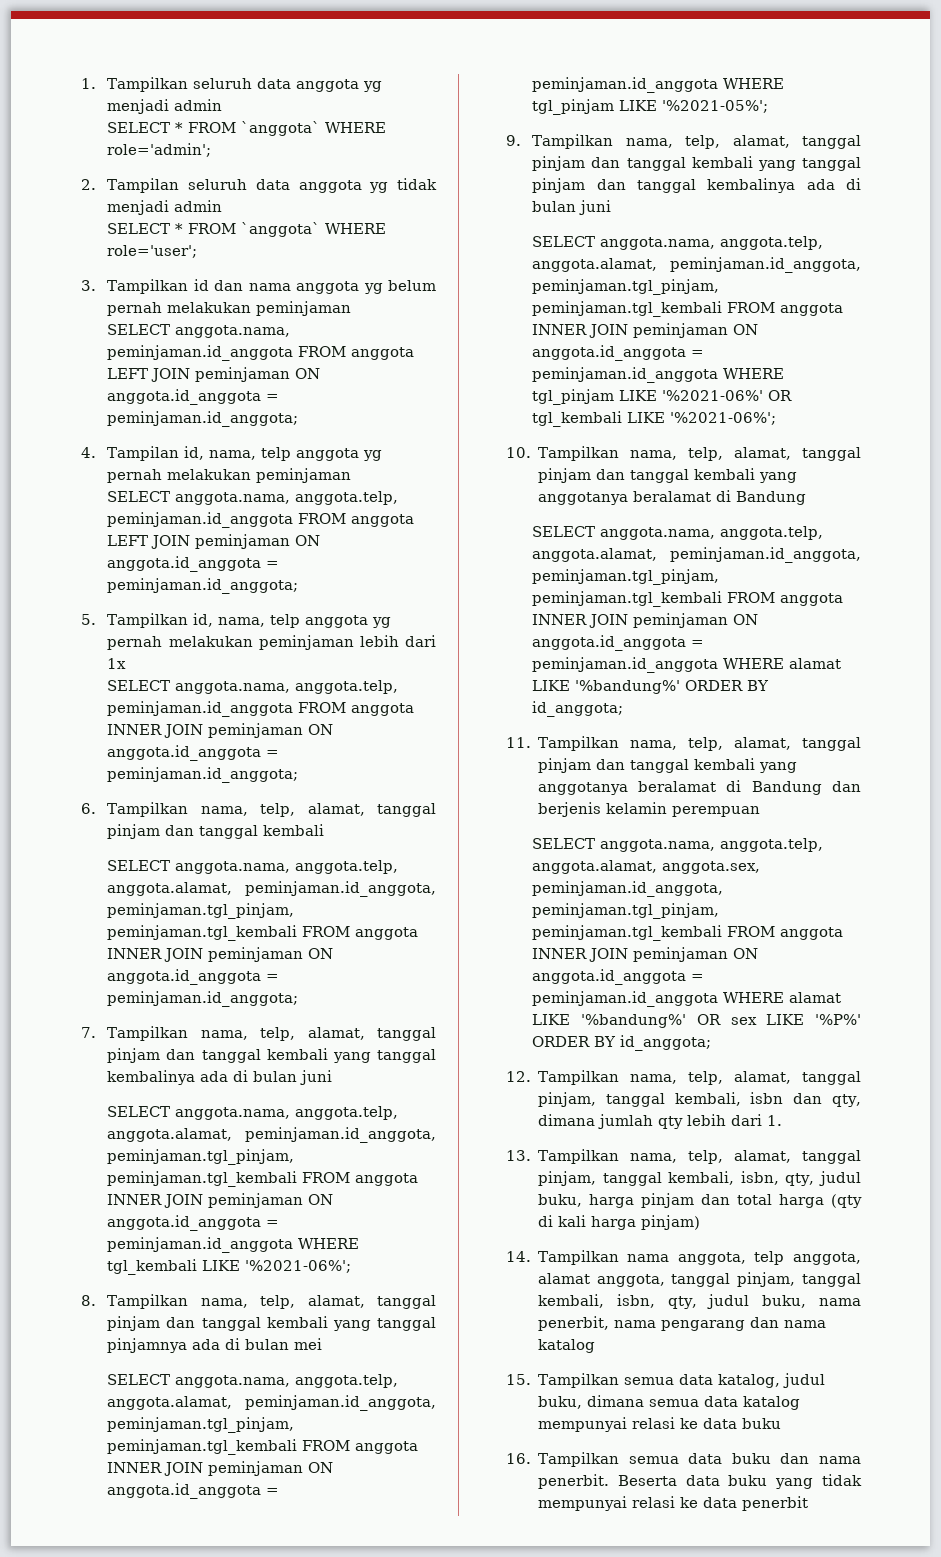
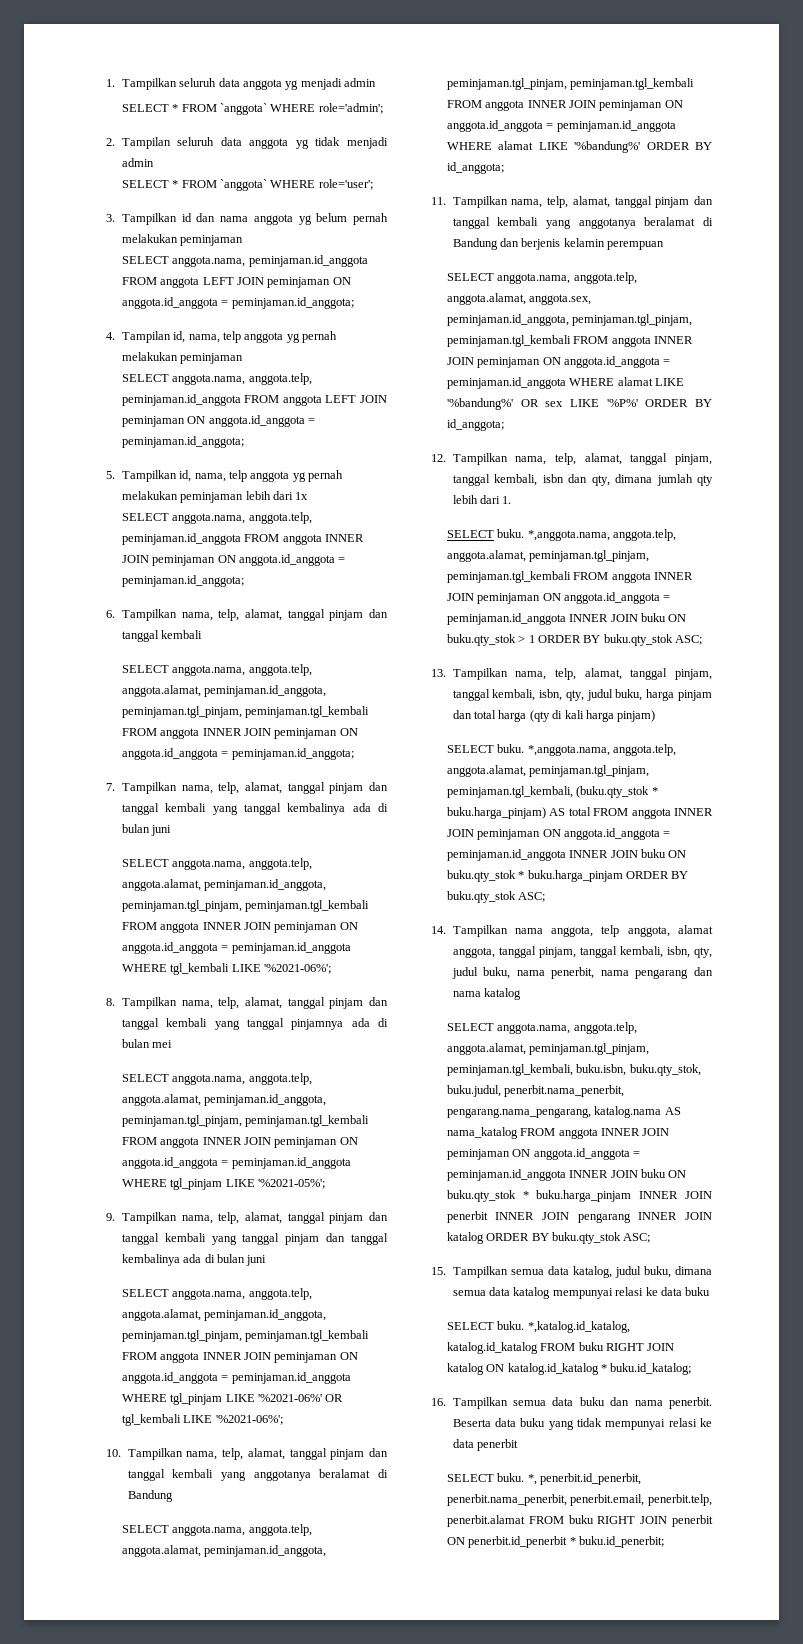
(782, 1120) none -> [446,529,676,541] [446,550,650,562] [446,571,693,583] [446,592,671,604] [446,613,687,625] [446,634,703,646] // SELECT buku. *,anggota.nama, anggota.telp, anggota.alamat, peminjaman.tgl_pinjam, peminjaman.tgl_kembali FROM anggota INNER JOIN peminjaman ON anggota.id_anggota = peminjaman.id_anggota INNER JOIN buku ON buku.qty_stok > 1 ORDER BY buku.qty_stok ASC;
(700, 1222) none -> [446,744,676,756] [446,765,650,777] [446,786,658,798] [446,807,713,819] [446,828,671,840] [446,849,687,861] [446,870,689,882] [446,891,546,903] // SELECT buku. *,anggota.nama, anggota.telp, anggota.alamat, peminjaman.tgl_pinjam, peminjaman.tgl_kembali, (buku.qty_stok * buku.harga_pinjam) AS total FROM anggota INNER JOIN peminjaman ON anggota.id_anggota = peminjaman.id_anggota INNER JOIN buku ON buku.qty_stok * buku.harga_pinjam ORDER BY buku.qty_stok ASC;
(595, 1346) none -> [446,1022,637,1034] [446,1043,650,1055] [446,1064,701,1076] [446,1085,625,1097] [446,1106,681,1118] [446,1127,670,1139] [446,1148,640,1160] [446,1169,687,1181] [446,1190,712,1202] [446,1211,712,1223] [446,1232,651,1244] // SELECT anggota.nama, anggota.telp, anggota.alamat, peminjaman.tgl_pinjam, peminjaman.tgl_kembali, buku.isbn, buku.qty_stok, buku.judul, penerbit.nama_penerbit, pengarang.nama_pengarang, katalog.nama AS nama_katalog FROM anggota INNER JOIN peminjaman ON anggota.id_anggota = peminjaman.id_anggota INNER JOIN buku ON buku.qty_stok * buku.harga_pinjam INNER JOIN penerbit INNER JOIN pengarang INNER JOIN katalog ORDER BY buku.qty_stok ASC;
(781, 1423) none -> [446,1321,630,1333] [446,1342,675,1354] [446,1363,692,1375] // SELECT buku. *,katalog.id_katalog, katalog.id_katalog FROM buku RIGHT JOIN katalog ON katalog.id_katalog * buku.id_katalog;
(808, 1503) none -> [446,1473,641,1485] [446,1494,712,1506] [446,1515,713,1527] [446,1536,664,1548] // SELECT buku. *, penerbit.id_penerbit, penerbit.nama_penerbit, penerbit.email, penerbit.telp, penerbit.alamat FROM buku RIGHT JOIN penerbit ON penerbit.id_penerbit * buku.id_penerbit;

